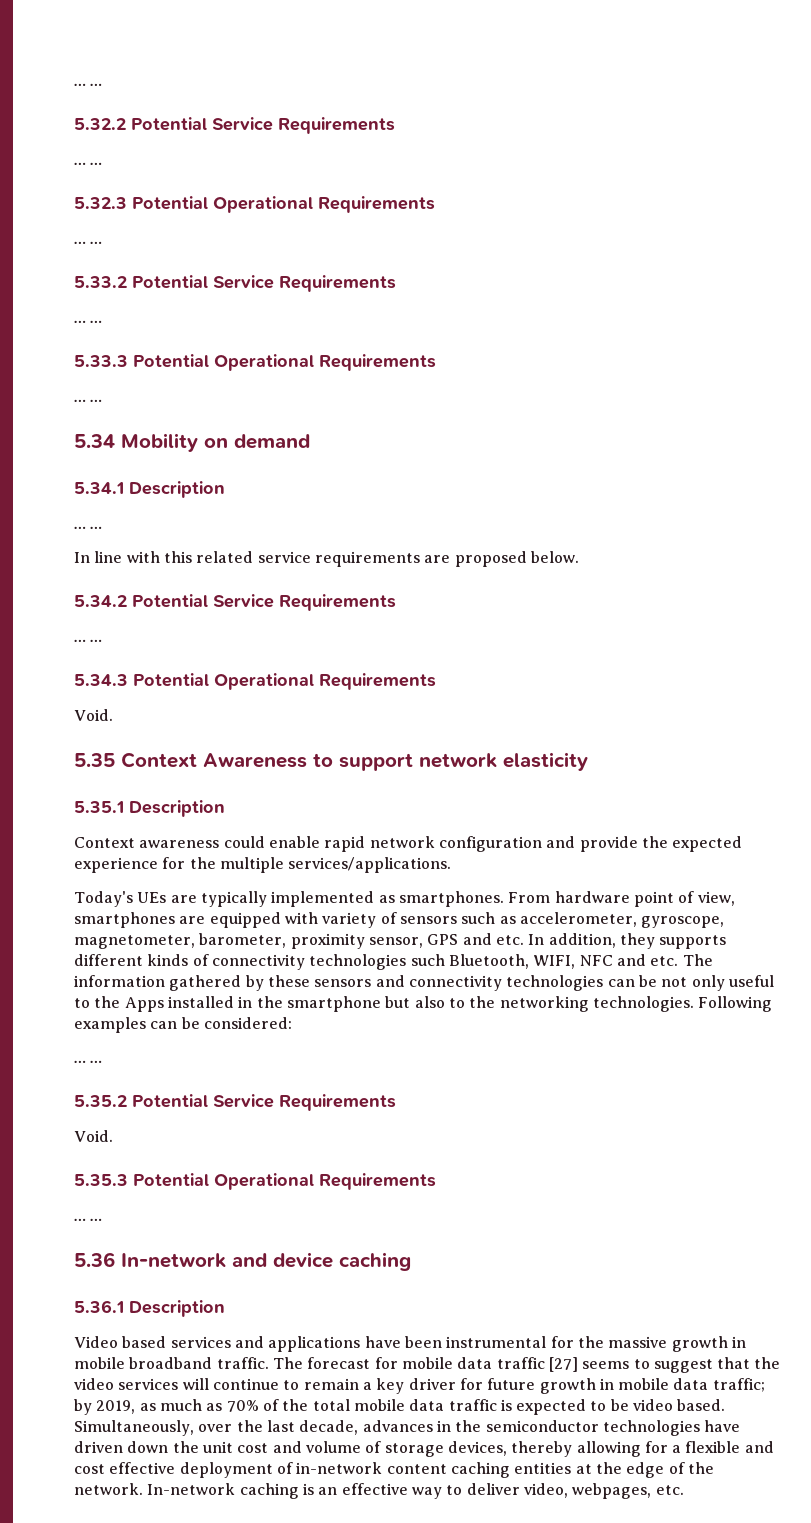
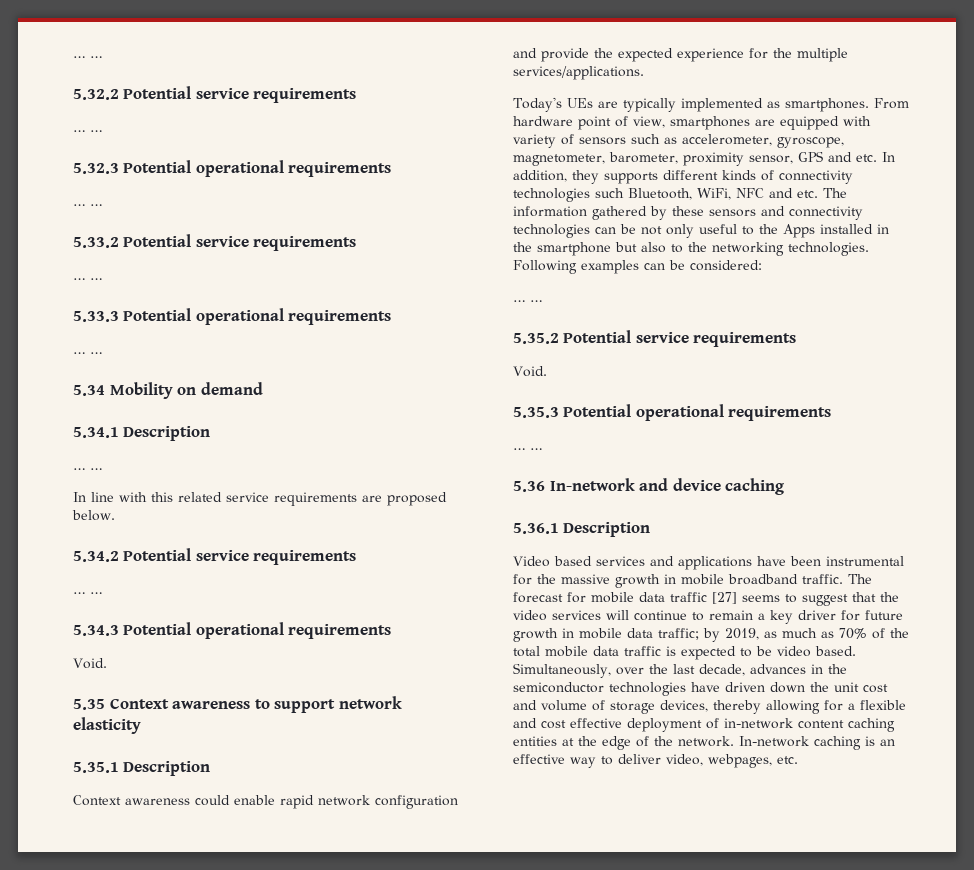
[212,117,395,134] Service Requirements -> [195,88,357,103] service requirements
[213,196,435,213] Operational Requirements -> [195,160,392,177] operational requirements
[213,275,396,292] Service Requirements -> [195,236,357,251] service requirements
[214,354,436,371] Operational Requirements -> [195,308,392,325] operational requirements
[213,594,396,611] Service Requirements -> [195,550,357,565] service requirements
[214,673,436,690] Operational Requirements -> [195,622,392,639] operational requirements
[203,753,307,768] Awareness -> [172,701,251,709] awareness
[533,955,576,969] WIFI, -> [697,188,731,200] WiFi,
[213,1094,396,1111] Service Requirements -> [635,332,797,347] service requirements
[214,1173,436,1190] Operational Requirements -> [635,404,832,421] operational requirements

